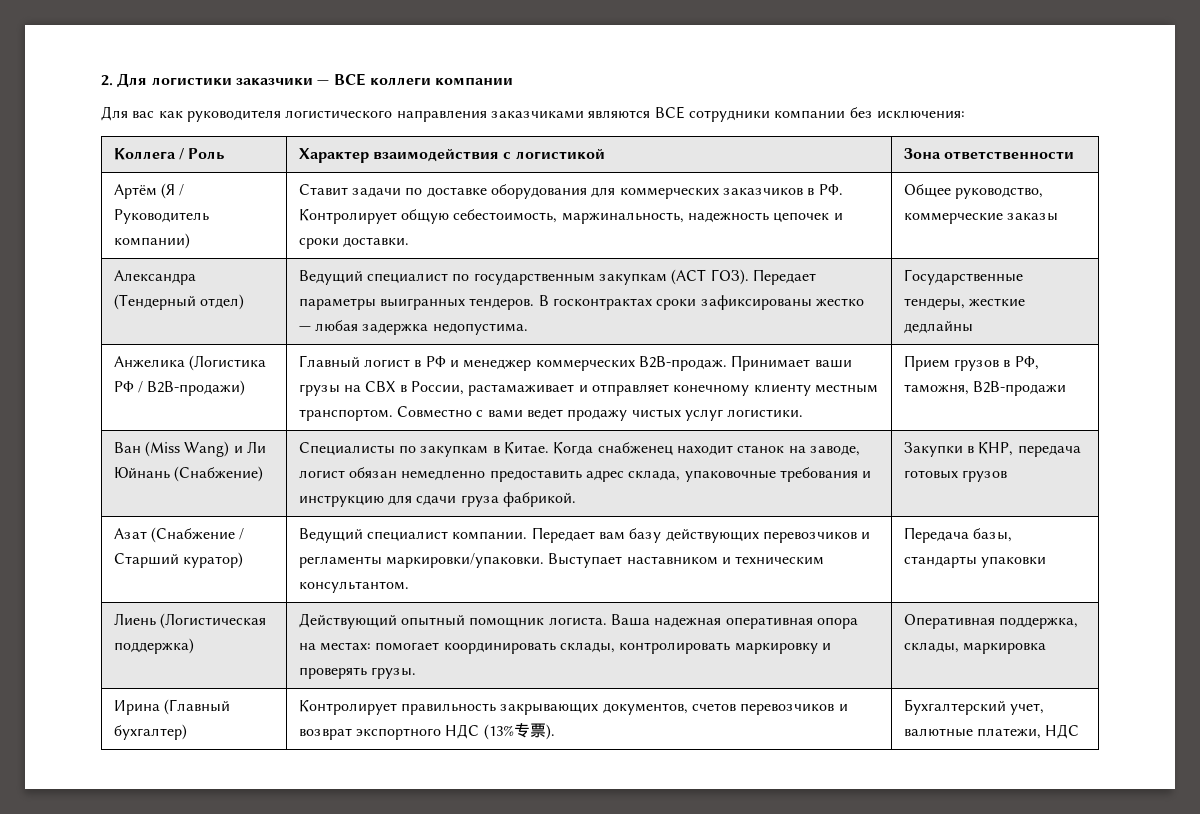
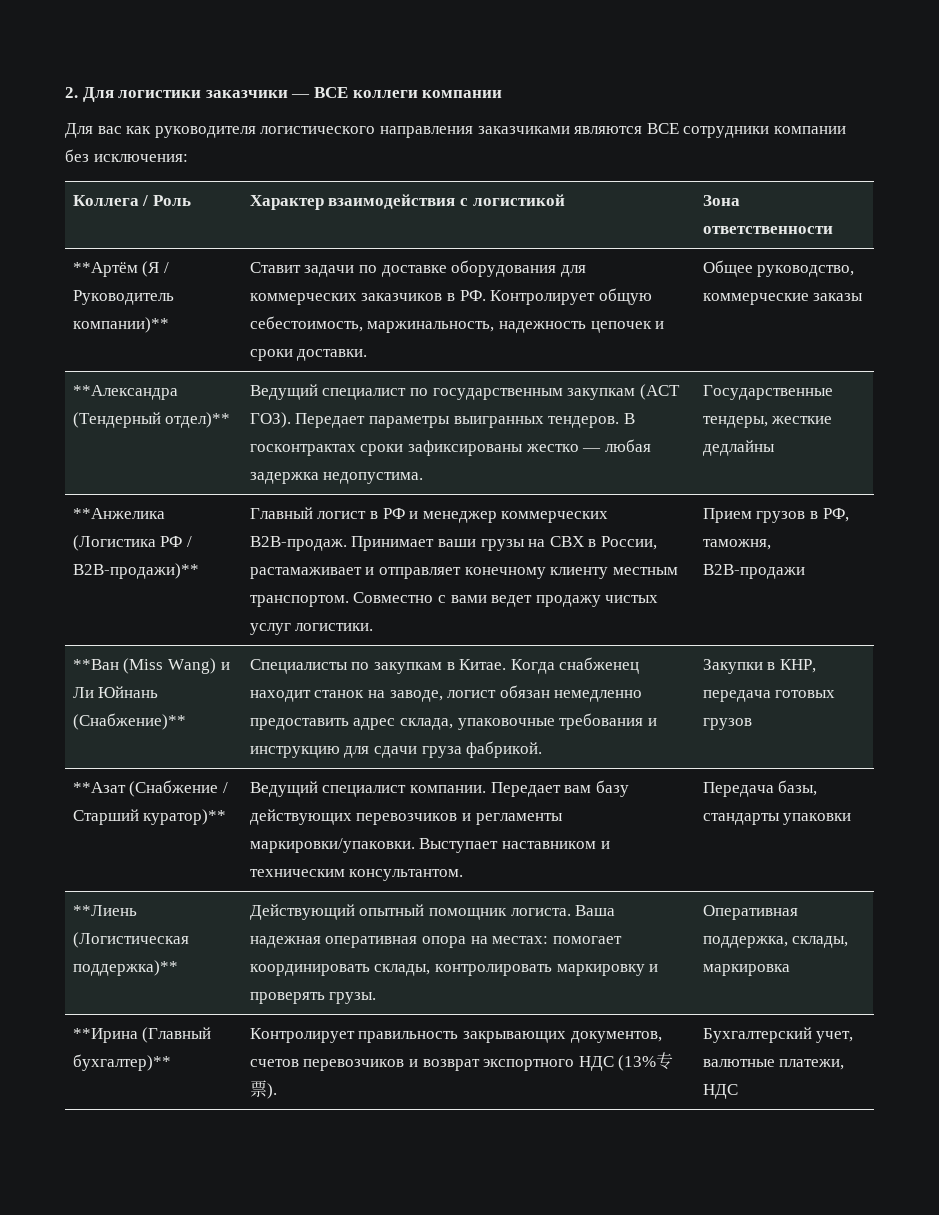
[113,184,157,199] Артём -> [72,262,138,277] **Артём
[113,233,190,249] компании) -> [72,317,169,333] компании)**
[113,270,196,285] [113,294,245,310] Александра (Тендерный отдел) -> [72,385,178,400] [72,412,231,428] **Александра (Тендерный отдел)**
[113,356,185,367] Анжелика -> [72,508,165,519] **Анжелика
[147,380,246,396] B2B-продажи) -> [72,563,199,579] B2B-продажи)**
[113,442,141,453] Ван -> [72,659,119,670] **Ван
[174,466,264,482] (Снабжение) -> [72,713,186,730] (Снабжение)**
[113,528,147,539] Азат -> [72,782,126,793] **Азат
[183,552,244,568] куратор) -> [143,809,227,825] куратор)**
[113,613,267,629] [113,638,194,654] Лиень (Логистическая поддержка) -> [72,905,137,916] [72,932,189,948] [72,960,178,976] **Лиень (Логистическая поддержка)**
[113,699,231,715] [113,724,187,740] Ирина (Главный бухгалтер) -> [72,1027,212,1043] [72,1054,171,1071] **Ирина (Главный бухгалтер)**

